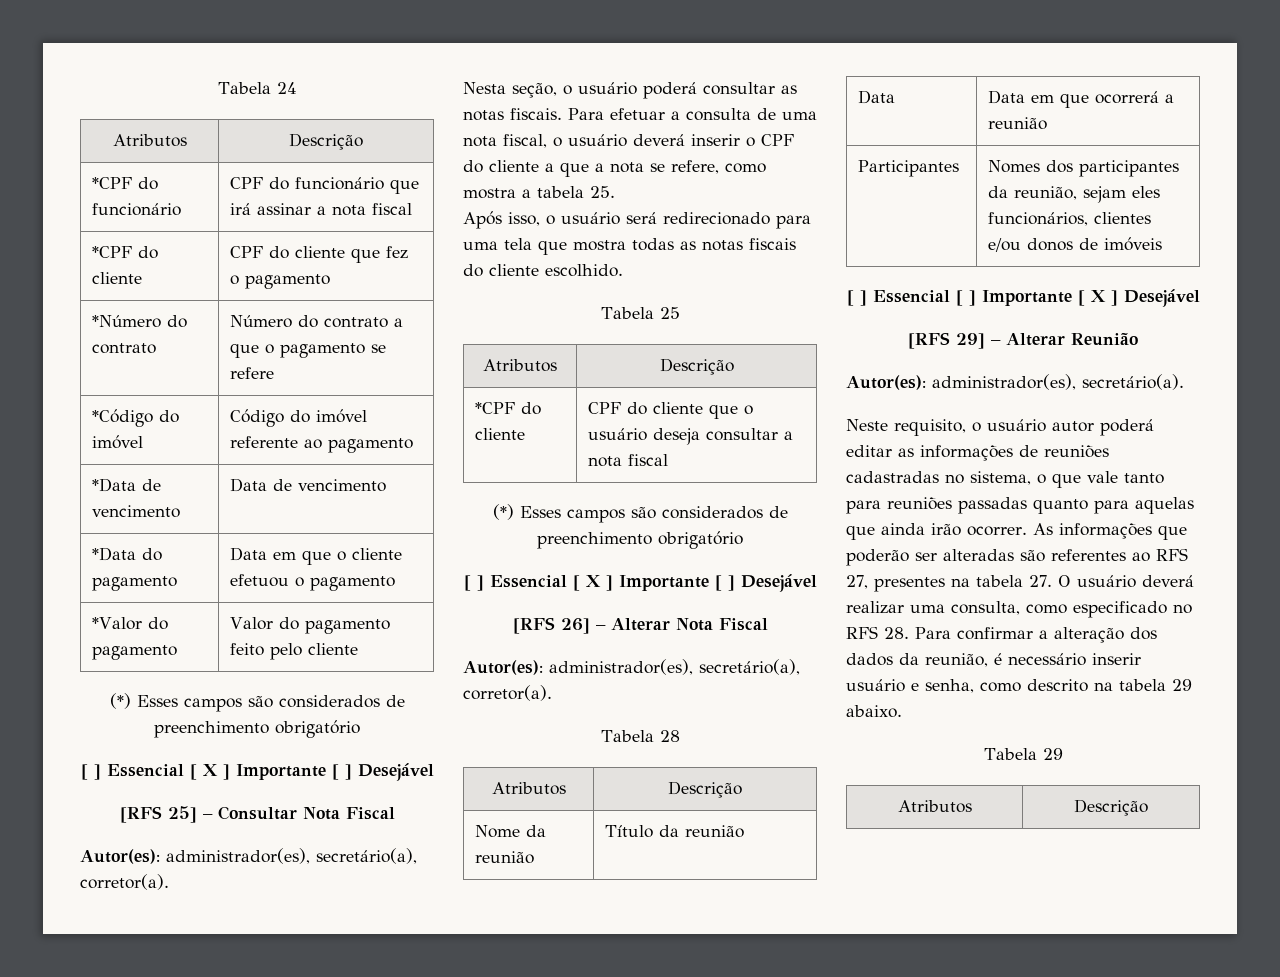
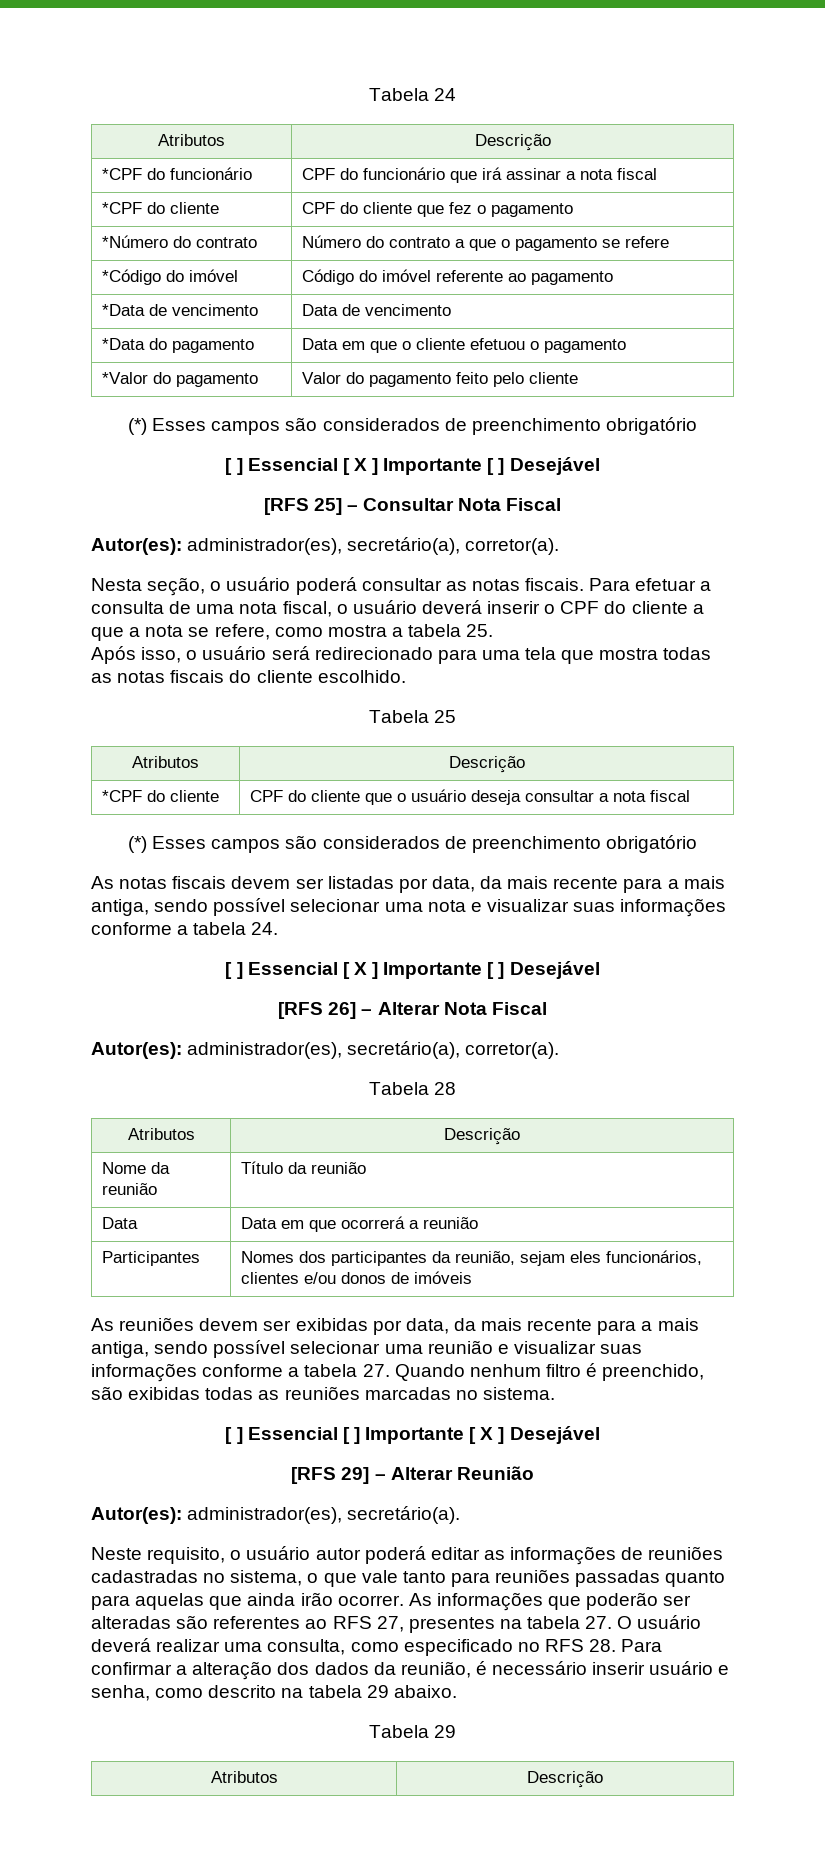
(743, 540) none -> [91,876,725,893] [91,898,727,917] [91,922,279,935] // As notas fiscais devem ser listadas por data, da mais recente para a mais antiga, sendo possível selecionar uma nota e visualizar suas informações conforme a tabela 24.
(1163, 244) none -> [91,1317,699,1335] [91,1340,643,1358] [91,1363,705,1382] [91,1386,555,1400] // As reuniões devem ser exibidas por data, da mais recente para a mais antiga, sendo possível selecionar uma reunião e visualizar suas informações conforme a tabela 27. Quando nenhum filtro é preenchido, são exibidas todas as reuniões marcadas no sistema.

